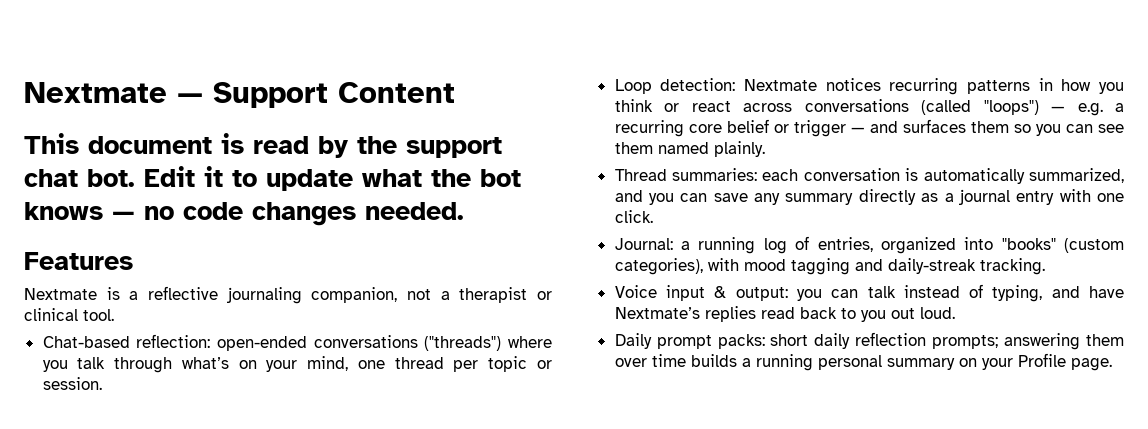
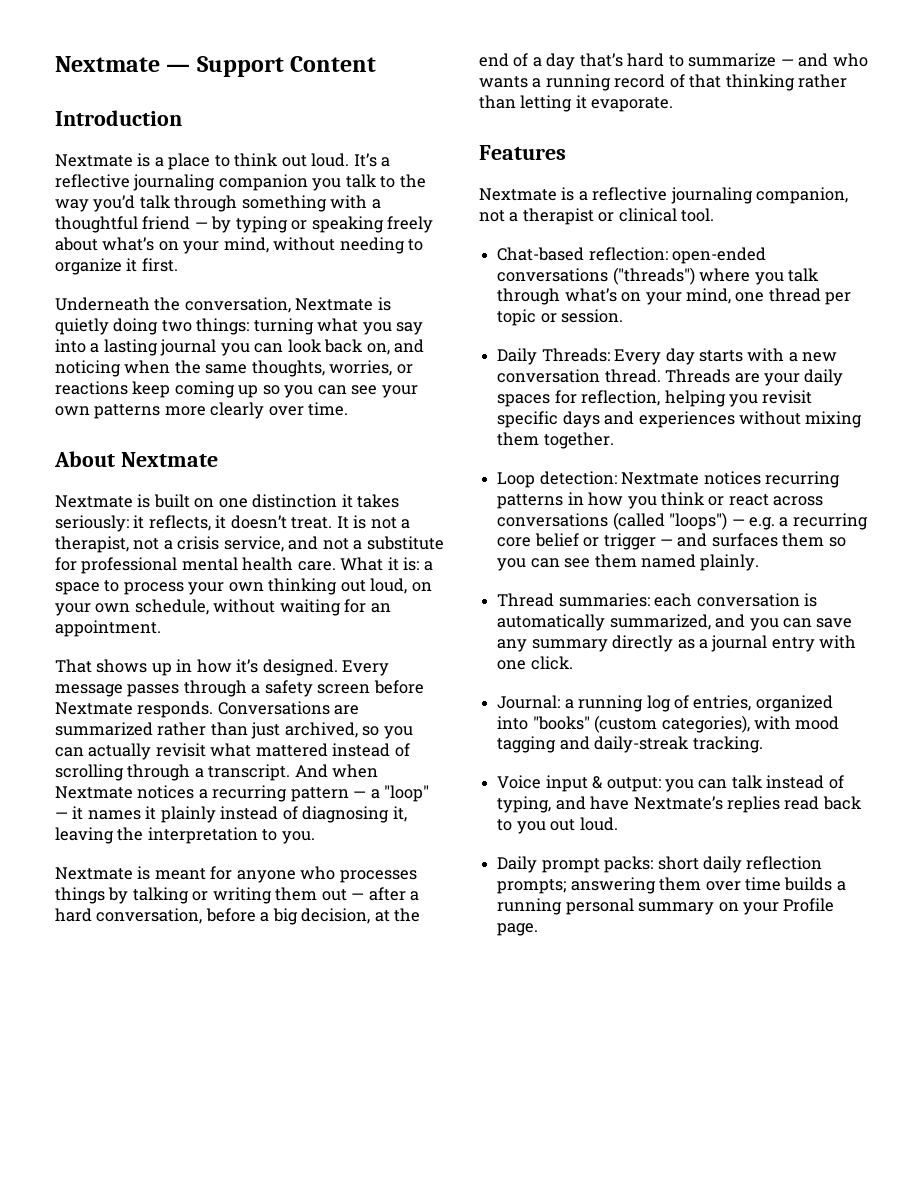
[24,133,502,158] [24,166,521,191] [24,202,464,226] This document is read by the support chat bot. Edit it to update what the bot knows — no code changes needed. -> [55,110,182,126] [55,153,391,170] [55,174,426,191] [55,195,381,212] [55,216,434,233] [55,237,424,254] [55,258,178,275] [55,297,391,313] [55,318,424,335] [55,339,425,356] [55,360,413,377] [55,381,418,398] [55,402,349,419] [54,451,218,467] [55,494,400,508] [55,515,411,532] [55,536,444,553] [55,557,433,574] [55,578,432,595] [55,599,391,616] [55,620,161,637] [55,659,390,676] [55,680,424,697] [55,701,360,718] [55,722,413,739] [55,743,410,760] [55,764,379,781] [55,785,430,802] [55,806,407,823] [55,827,315,844] [55,866,417,883] [55,887,420,904] [55,908,421,925] [479,53,868,70] [479,74,848,91] [479,95,674,112] Introduction // Nextmate is a place to think out loud. It’s a reflective journaling companion you talk to the way you’d talk through something with a thoughtful friend — by typing or speaking freely about what’s on your mind, without needing to organize it first. // Underneath the conversation, Nextmate is quietly doing two things: turning what you say into a lasting journal you can look back on, and noticing when the same thoughts, worries, or reactions keep coming up so you can see your own patterns more clearly over time. // About Nextmate // Nextmate is built on one distinction it takes seriously: it reflects, it doesn’t treat. It is not a therapist, not a crisis service, and not a substitute for professional mental health care. What it is: a space to process your own thinking out loud, on your own schedule, without waiting for an appointment. // That shows up in how it’s designed. Every message passes through a safety screen before Nextmate responds. Conversations are summarized rather than just archived, so you can actually revisit what mattered instead of scrolling through a transcript. And when Nextmate notices a recurring pattern — a "loop" — it names it plainly instead of diagnosing it, leaving the interpretation to you. // Nextmate is meant for anyone who processes things by talking or writing them out — after a hard conversation, before a big decision, at the end of a day that’s hard to summarize — and who wants a running record of that thinking rather than letting it evaporate.
(102, 383) none -> [497,348,838,365] [497,369,844,386] [497,390,813,407] [497,411,863,428] [497,432,614,449] // Daily Threads: Every day starts with a new conversation thread. Threads are your daily spaces for reflection, helping you revisit specific days and experiences without mixing them together.

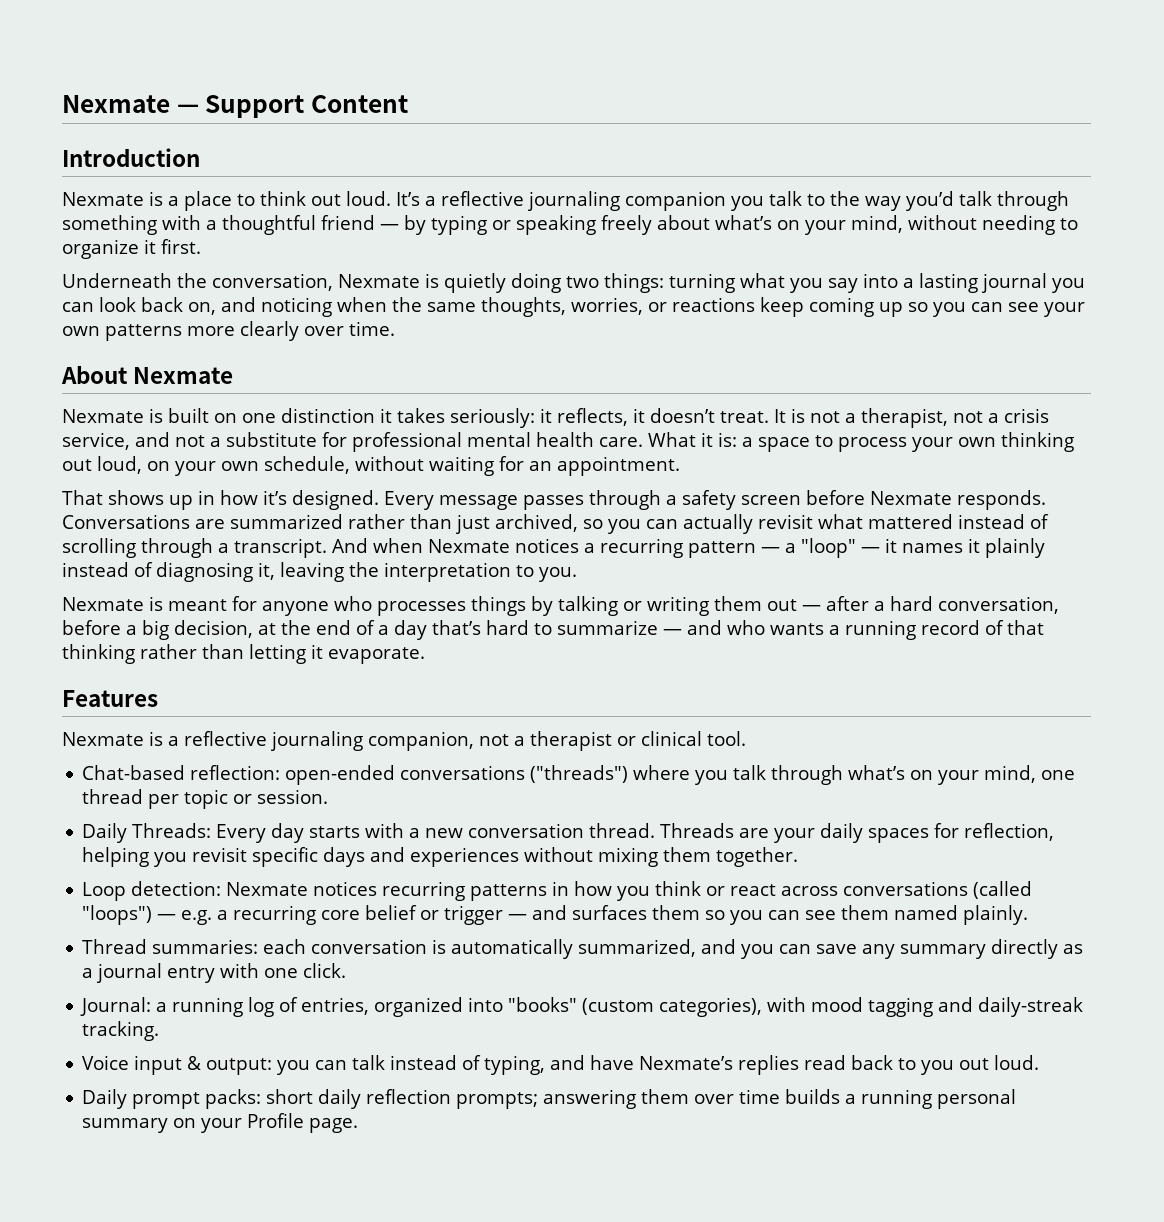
[55,56,160,72] Nextmate -> [62,95,170,113] Nexmate
[55,154,133,167] Nextmate -> [62,192,144,206] Nexmate
[295,298,374,311] Nextmate -> [338,274,420,288] Nexmate
[120,452,218,467] [55,495,133,508] Nextmate // Nextmate -> [133,367,234,384] [62,409,144,423] Nexmate // Nexmate
[55,702,133,715] Nextmate -> [870,491,952,505] Nexmate
[55,786,133,799] Nextmate -> [428,539,510,553] Nexmate
[55,867,133,880] Nextmate -> [62,597,144,611] Nexmate
[479,188,557,201] Nextmate -> [62,732,144,746] Nexmate
[621,472,700,485] Nextmate -> [226,882,309,896] Nexmate
[633,796,723,810] Nextmate’s -> [639,1056,734,1070] Nexmate’s

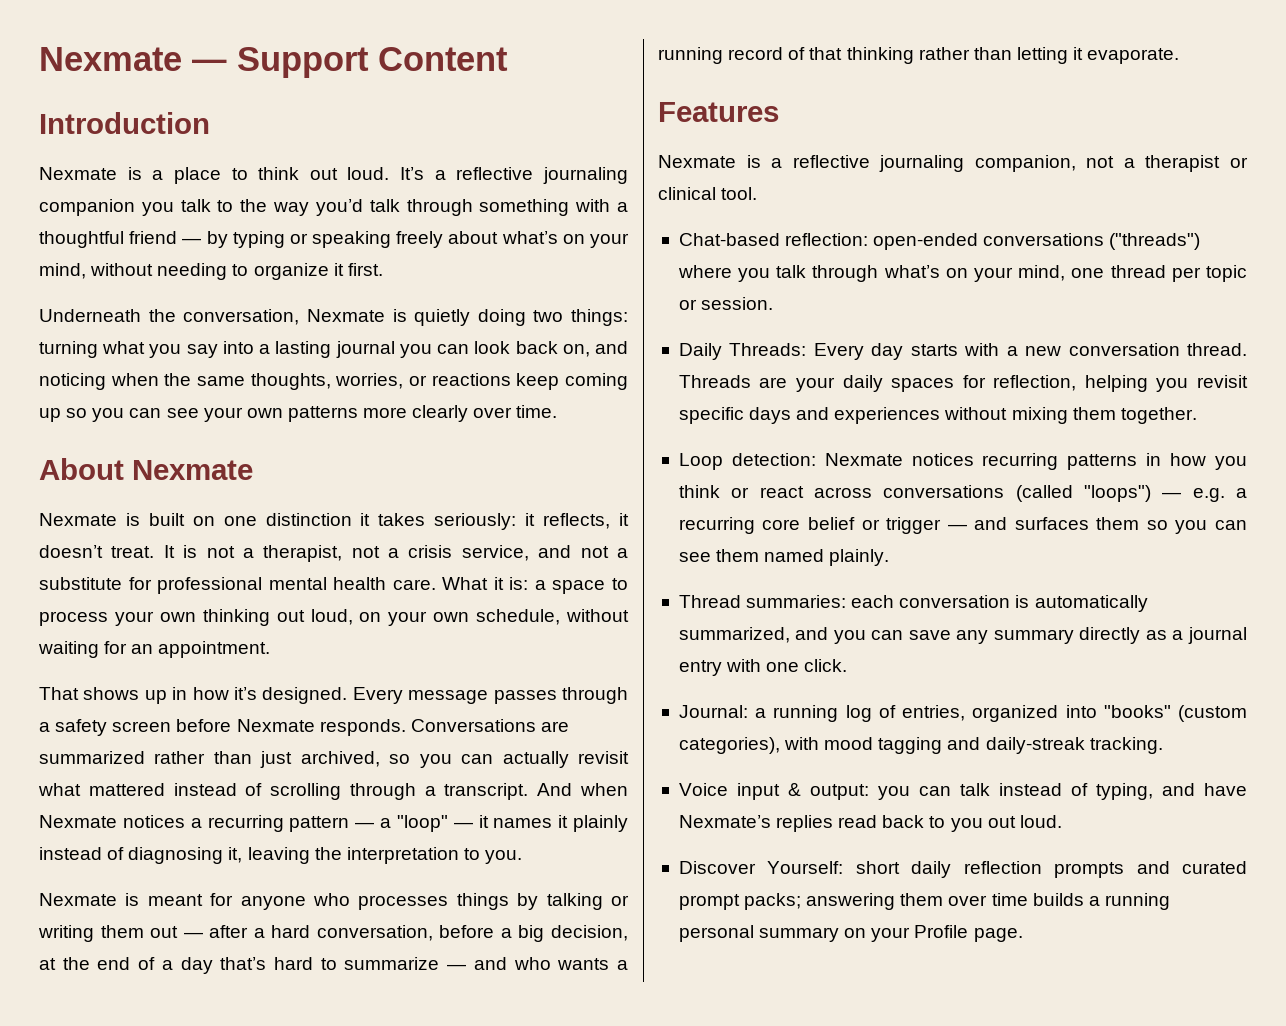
[82,1089,539,1109] Daily prompt packs: short daily reflection prompts; -> [678,861,1247,878] [678,893,802,910] Discover Yourself: short daily reflection prompts and curated prompt packs;

